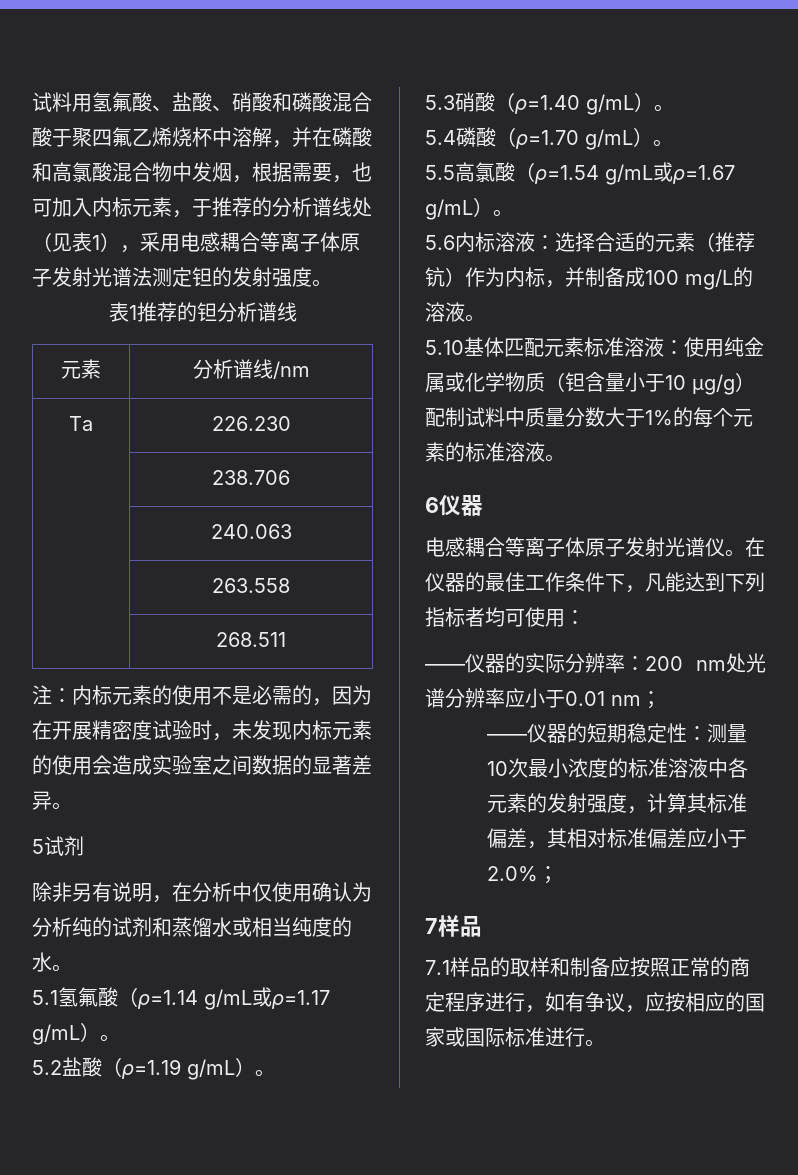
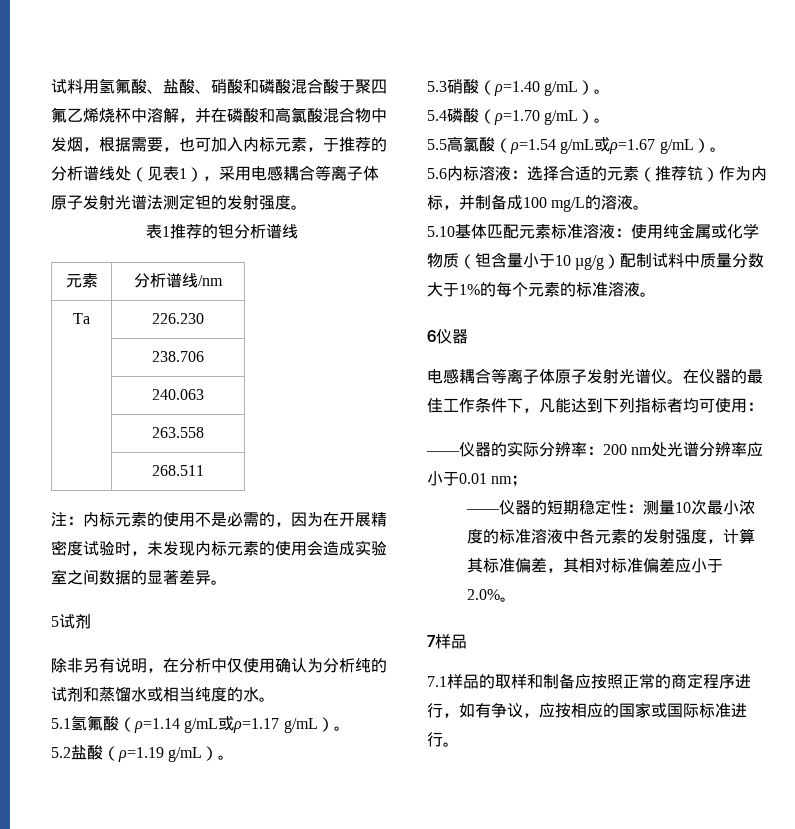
[537,866,558,884] ； -> [499,597,516,602] 。

